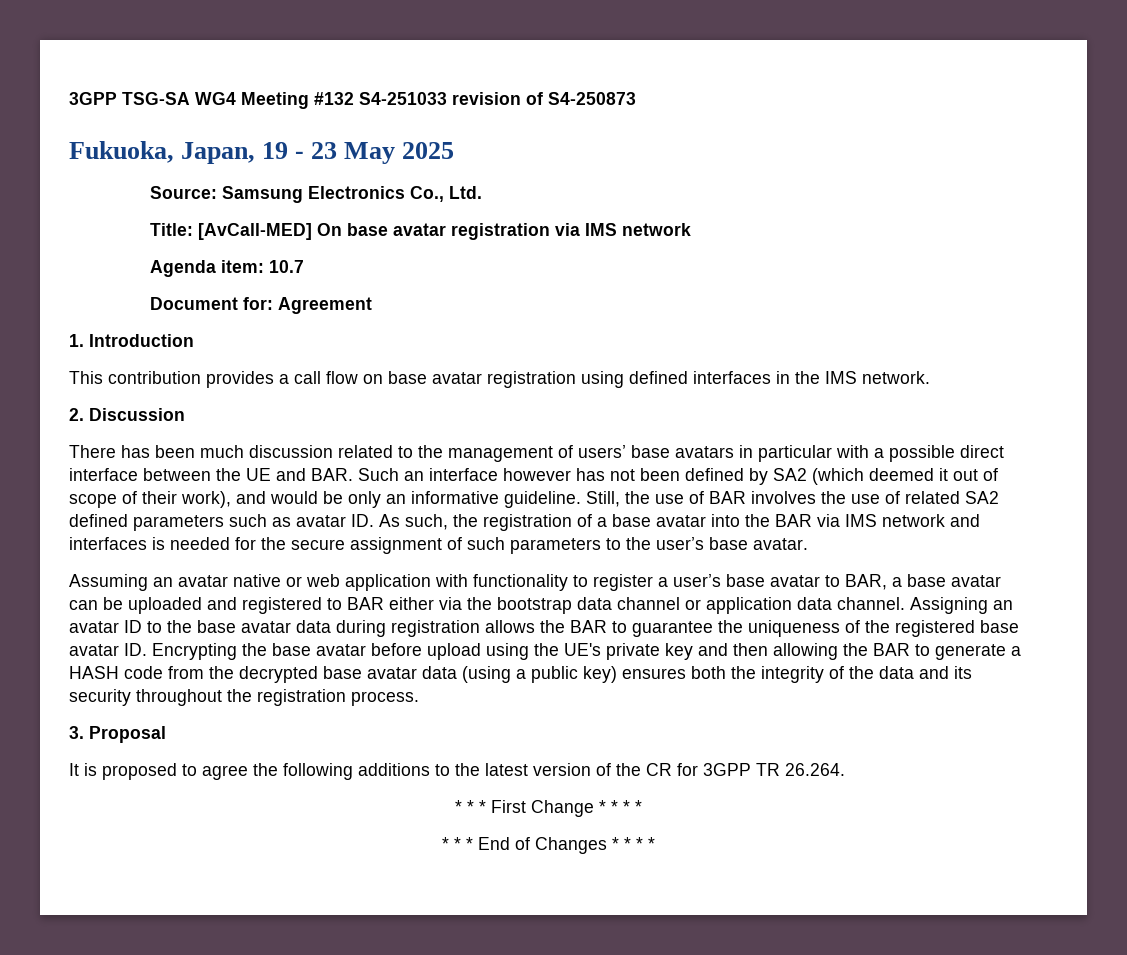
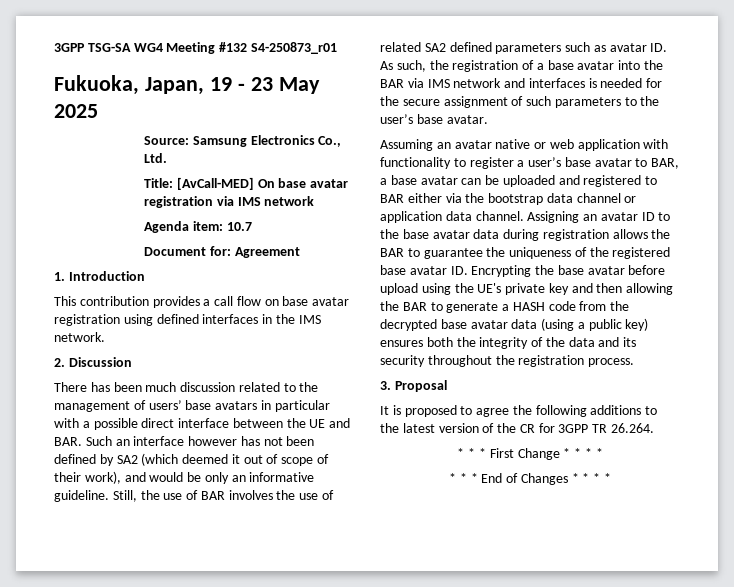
[359,92,636,105] S4-251033 revision of S4-250873 -> [250,42,337,54] S4-250873_r01

